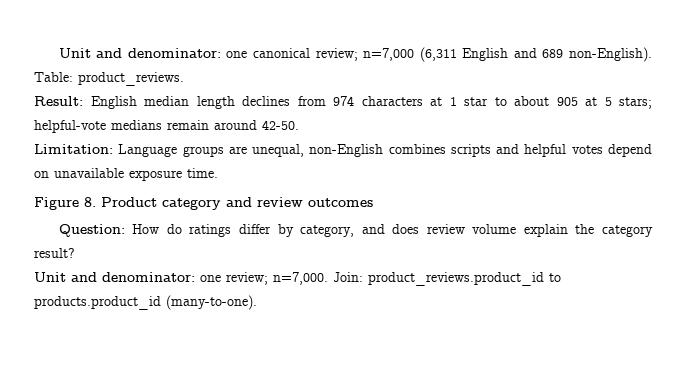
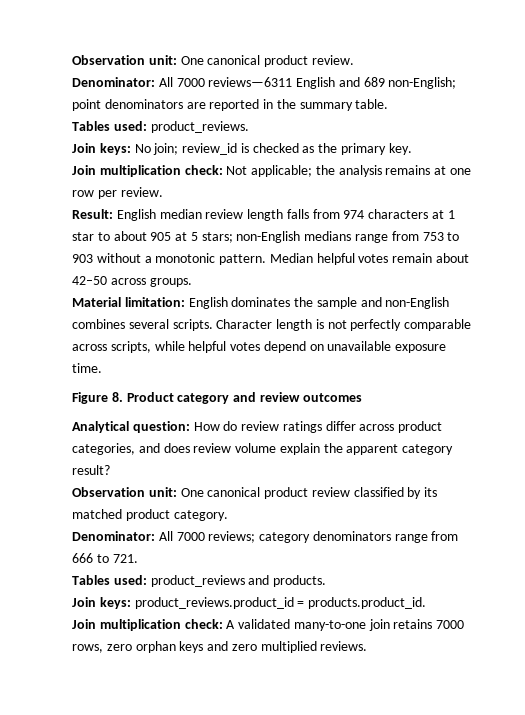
[58,47,653,62] [34,72,184,86] Unit and denominator: one canonical review; n=7,000 (6,311 English and 689 non-English). Table: product_reviews. -> [72,55,354,67] [72,77,457,89] [72,99,389,111] [72,121,249,133] [72,143,412,155] [72,165,472,177] [72,187,163,199] Observation unit: One canonical product review. // Denominator: All 7000 reviews—6311 English and 689 non-English; point denominators are reported in the summary table. // Tables used: product_reviews. // Join keys: No join; review_id is checked as the primary key. // Join multiplication check: Not applicable; the analysis remains at one row per review.
[196,96,290,109] length declines -> [205,209,309,221] review length falls
[34,120,299,133] [34,144,520,157] helpful-vote medians remain around 42-50. // Limitation: Language groups are unequal, non-English combines scripts and -> [236,231,460,243] [72,253,470,265] [72,276,192,287] [72,297,450,309] [72,319,472,331] [72,341,185,353] non-English medians range from 753 to 903 without a monotonic pattern. Median helpful votes remain about 42–50 across groups. // Material limitation: English dominates the sample and non-English combines several scripts. Character length is not perfectly comparable across scripts, while
[58,224,125,237] Question: -> [72,421,190,433] Analytical question:
(182, 229) none -> [241,421,280,431] review
[277,224,355,237] by category, -> [359,421,443,433] [72,443,135,455] across product categories,
(595, 229) none -> [346,444,399,455] apparent
[34,272,561,286] [34,295,257,310] Unit and denominator: one review; n=7,000. Join: product_reviews.product_id to products.product_id (many-to-one). -> [72,487,438,499] [72,509,228,521] [72,531,459,543] [72,553,138,563] [72,575,327,587] [72,597,427,609] [72,619,465,631] [72,641,368,653] Observation unit: One canonical product review classified by its matched product category. // Denominator: All 7000 reviews; category denominators range from 666 to 721. // Tables used: product_reviews and products. // Join keys: product_reviews.product_id = products.product_id. // Join multiplication check: A validated many-to-one join retains 7000 rows, zero orphan keys and zero multiplied reviews.

